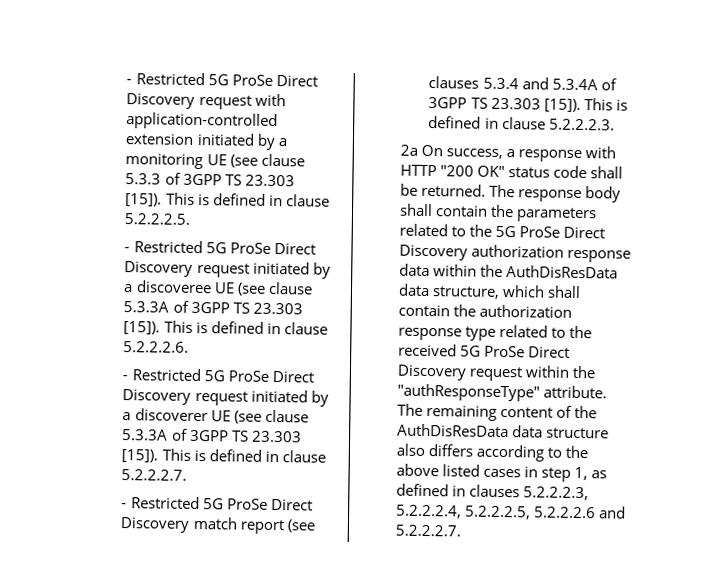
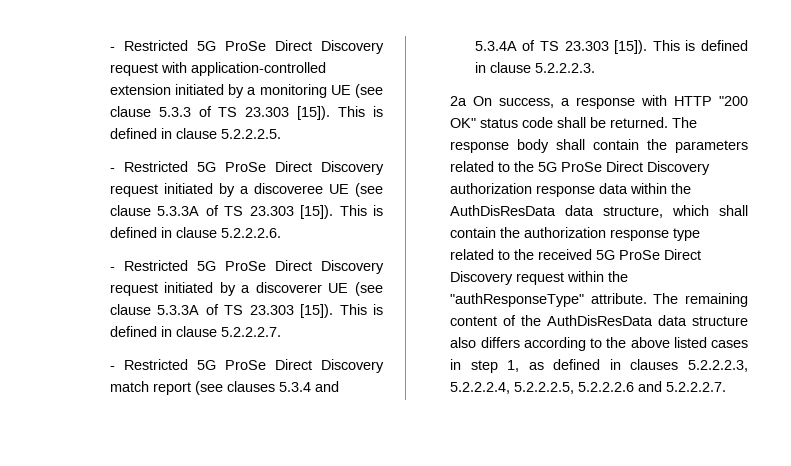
[182,173,222,186] 3GPP -> (212, 111) none
[190,301,230,314] 3GPP -> (219, 210) none
[189,429,229,442] 3GPP -> (219, 309) none
[428,97,468,109] 3GPP -> (536, 45) none

